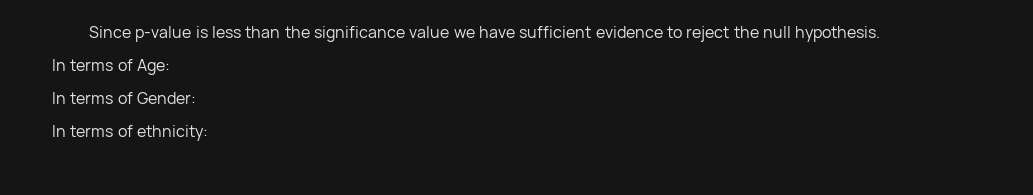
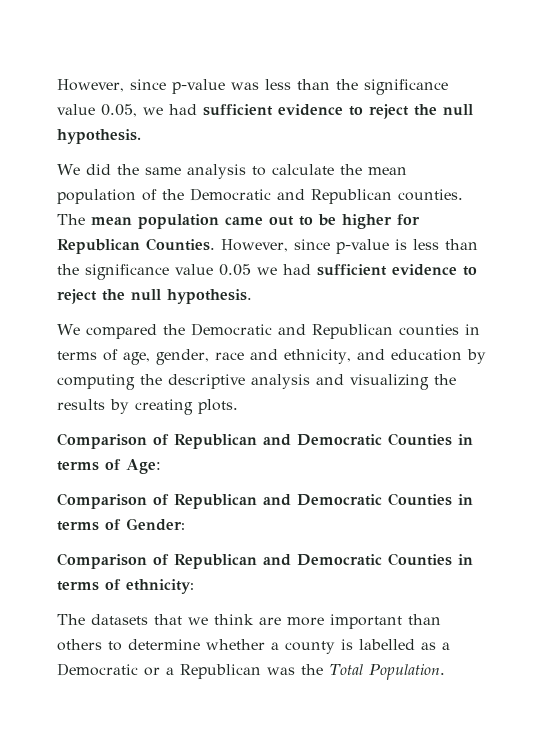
[89,26,881,42] [52,59,170,75] [52,92,196,104] [52,125,208,141] Since p-value is less than the significance value we have sufficient evidence to reject the null hypothesis. // In terms of Age: // In terms of Gender: // In terms of ethnicity: -> [57,79,448,95] [57,104,473,119] [57,129,141,144] [57,164,407,179] [57,188,463,204] [57,214,420,229] [57,238,478,254] [57,264,477,280] [57,289,252,304] [57,323,480,339] [57,349,486,365] [57,374,456,390] [57,399,238,415] [57,433,473,449] [57,459,161,474] [57,493,473,509] [57,518,185,531] [57,553,473,569] [57,579,194,594] [57,614,441,629] [57,639,450,654] [57,663,445,680] However, since p-value was less than the significance value 0.05, we had sufficient evidence to reject the null hypothesis. // We did the same analysis to calculate the mean population of the Democratic and Republican counties. The mean population came out to be higher for Republican Counties. However, since p-value is less than the significance value 0.05 we had sufficient evidence to reject the null hypothesis. // We compared the Democratic and Republican counties in terms of age, gender, race and ethnicity, and education by computing the descriptive analysis and visualizing the results by creating plots. // Comparison of Republican and Democratic Counties in terms of Age: // Comparison of Republican and Democratic Counties in terms of Gender: // Comparison of Republican and Democratic Counties in terms of ethnicity: // The datasets that we think are more important than others to determine whether a county is labelled as a Democratic or a Republican was the Total Population.

